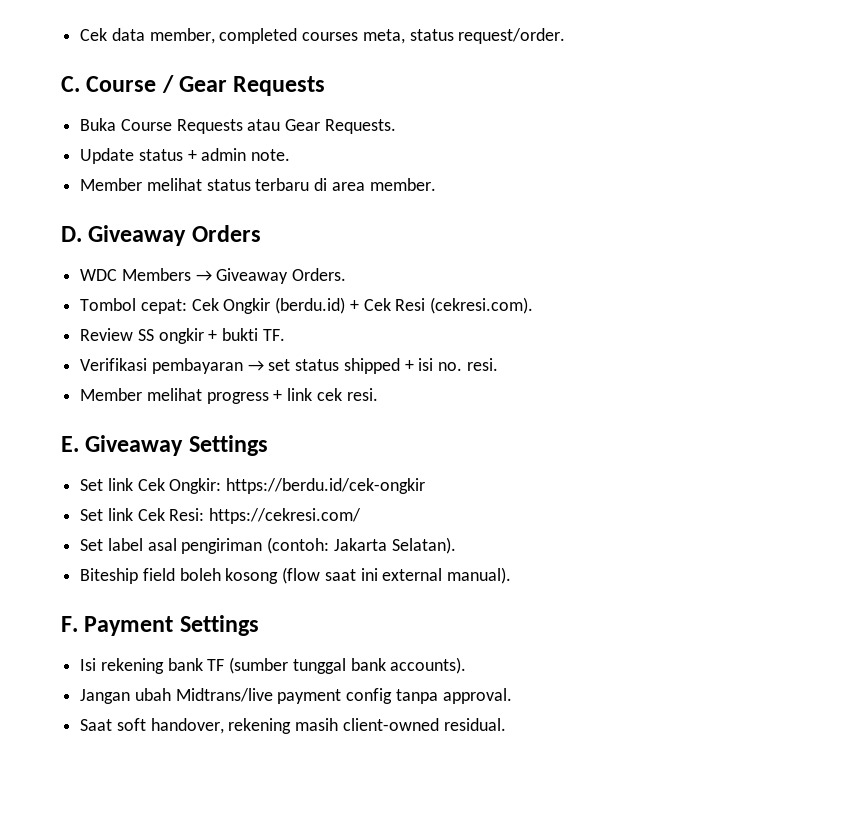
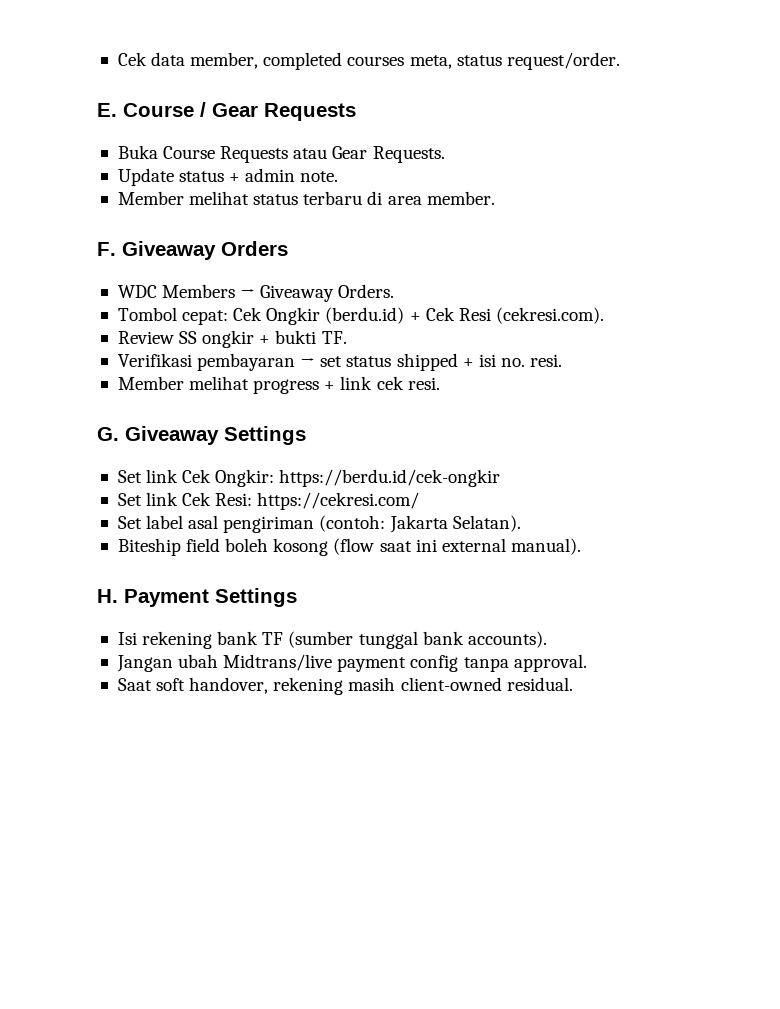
[61,76,80,92] C. -> [97,103,117,117] E.
[61,226,82,242] D. -> [97,242,116,256] F.
[61,436,79,452] E. -> [97,427,119,441] G.
[61,616,78,632] F. -> [97,589,118,603] H.

